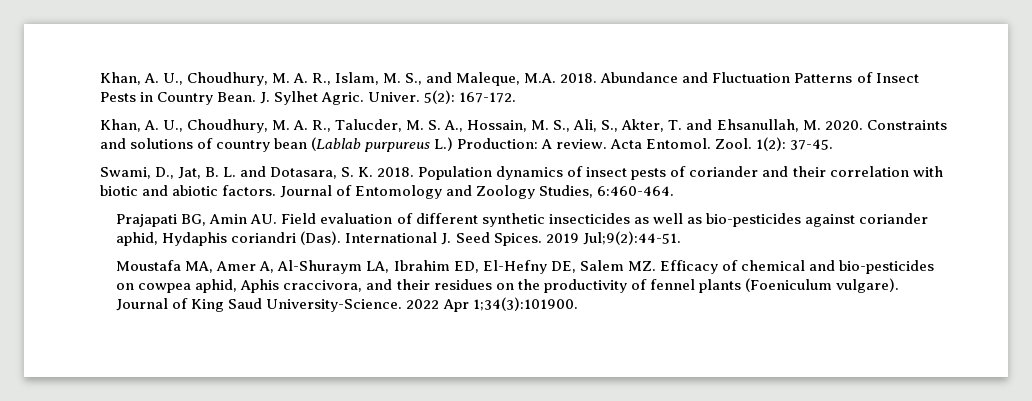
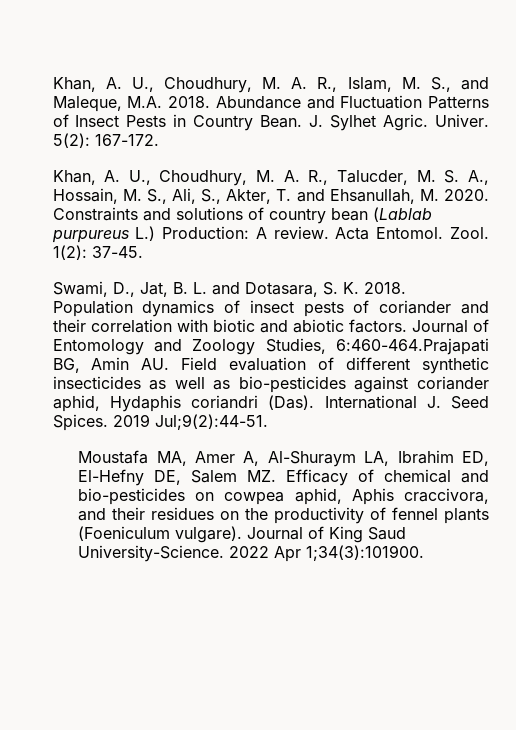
[597,186,675,196] [116,214,178,227] 6:460-464. // Prajapati -> [336,338,489,355] 6:460-464.Prajapati

